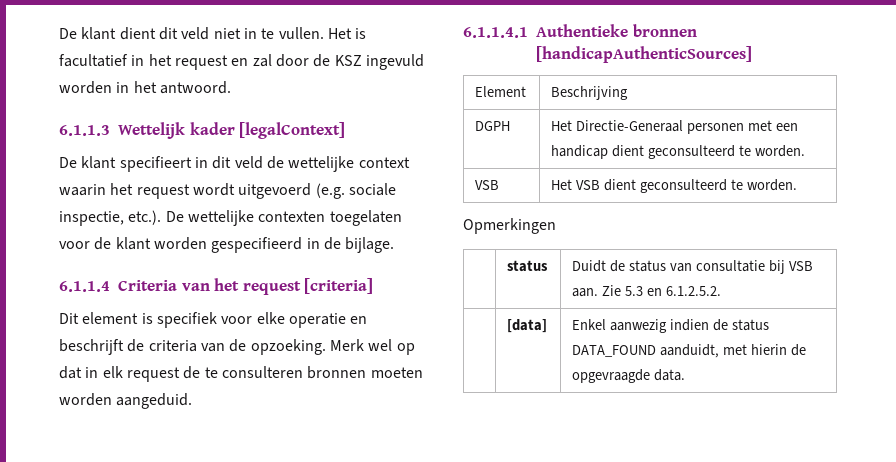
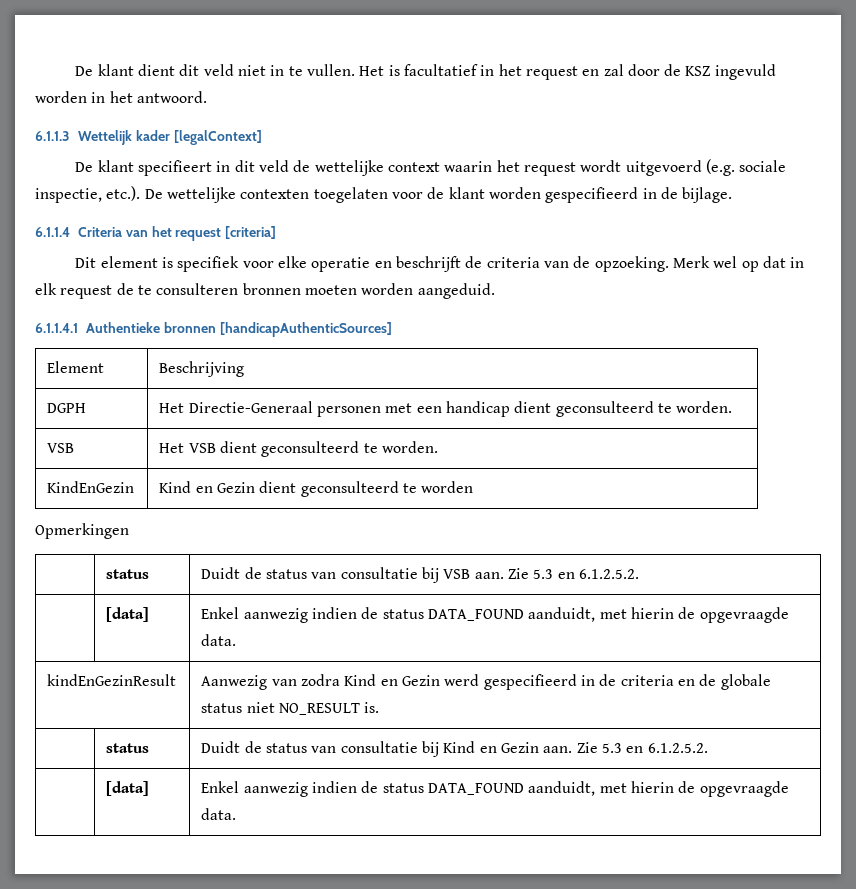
(797, 185) none -> [47,481,135,493] [159,481,474,497] // KindEnGezin | Kind en Gezin dient geconsulteerd te worden
(686, 375) none -> [47,674,177,686] [201,674,771,690] [201,702,380,715] [106,743,150,753] [201,741,708,757] [106,781,150,796] [201,781,789,797] [201,808,237,820] // kindEnGezinResult | Aanwezig van zodra Kind en Gezin werd gespecifieerd in de criteria en de globale status niet NO_RESULT is. // | status | Duidt de status van consultatie bij Kind en Gezin aan. Zie 5.3 en 6.1.2.5.2. // | [data] | Enkel aanwezig indien de status DATA_FOUND aanduidt, met hierin de opgevraagde data.

